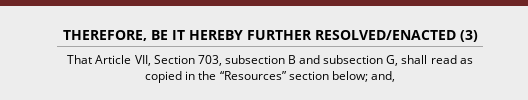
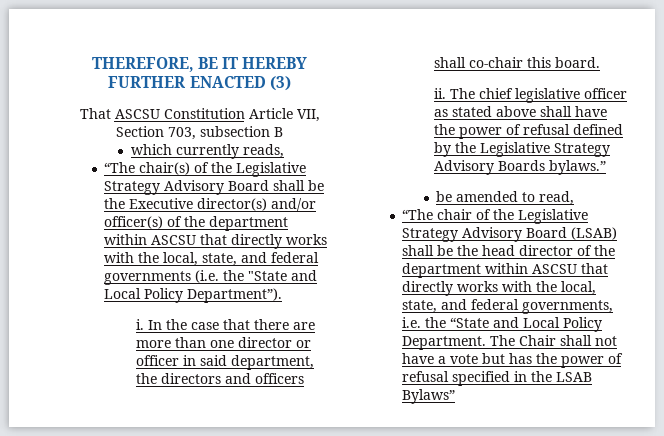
[314,30,456,40] RESOLVED/ENACTED -> [189,76,266,88] ENACTED
(93, 59) none -> [114,108,245,119] ASCSU Constitution
[299,55,473,66] [145,71,395,83] and subsection G, shall read as copied in the “Resources” section below; and, -> [130,144,284,159] [104,162,307,177] [104,180,325,195] [104,198,317,211] [104,216,289,231] [104,234,328,249] [104,252,320,266] [104,270,318,285] [104,288,283,303] [136,319,316,330] [136,337,312,348] [136,355,315,370] [136,373,305,384] [434,57,601,68] [434,88,628,103] [434,106,608,117] [434,124,624,139] [434,142,611,157] [434,160,607,175] [436,191,575,205] [402,209,589,224] [402,227,618,242] [402,245,616,256] [402,263,609,278] [402,281,597,296] [402,299,614,314] [402,317,603,332] [402,335,618,350] [402,353,624,368] [402,371,593,386] [402,389,456,404] // which currently reads, // “The chair(s) of the Legislative Strategy Advisory Board shall be the Executive director(s) and/or officer(s) of the department within ASCSU that directly works with the local, state, and federal governments (i.e. the "State and Local Policy Department”). // i. In the case that there are more than one director or officer in said department, the directors and officers shall co-chair this board. // ii. The chief legislative officer as stated above shall have the power of refusal defined by the Legislative Strategy Advisory Boards bylaws.” // be amended to read, // “The chair of the Legislative Strategy Advisory Board (LSAB) shall be the head director of the department within ASCSU that directly works with the local, state, and federal governments, i.e. the “State and Local Policy Department. The Chair shall not have a vote but has the power of refusal specified in the LSAB Bylaws”

